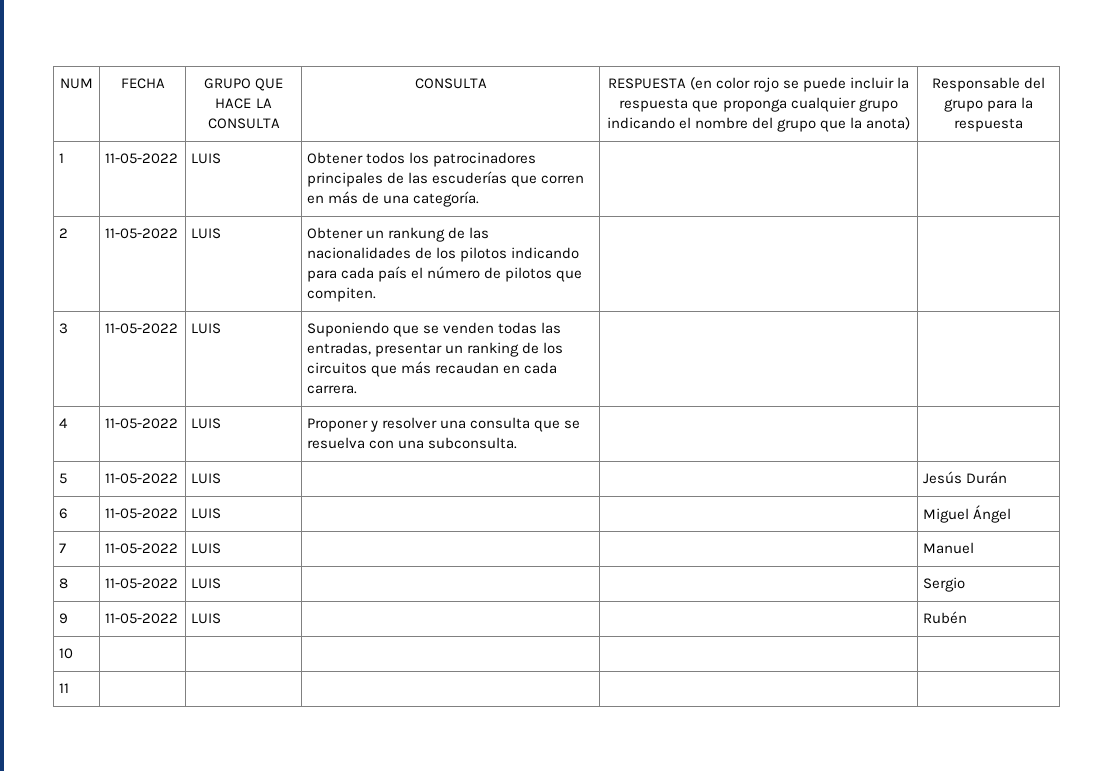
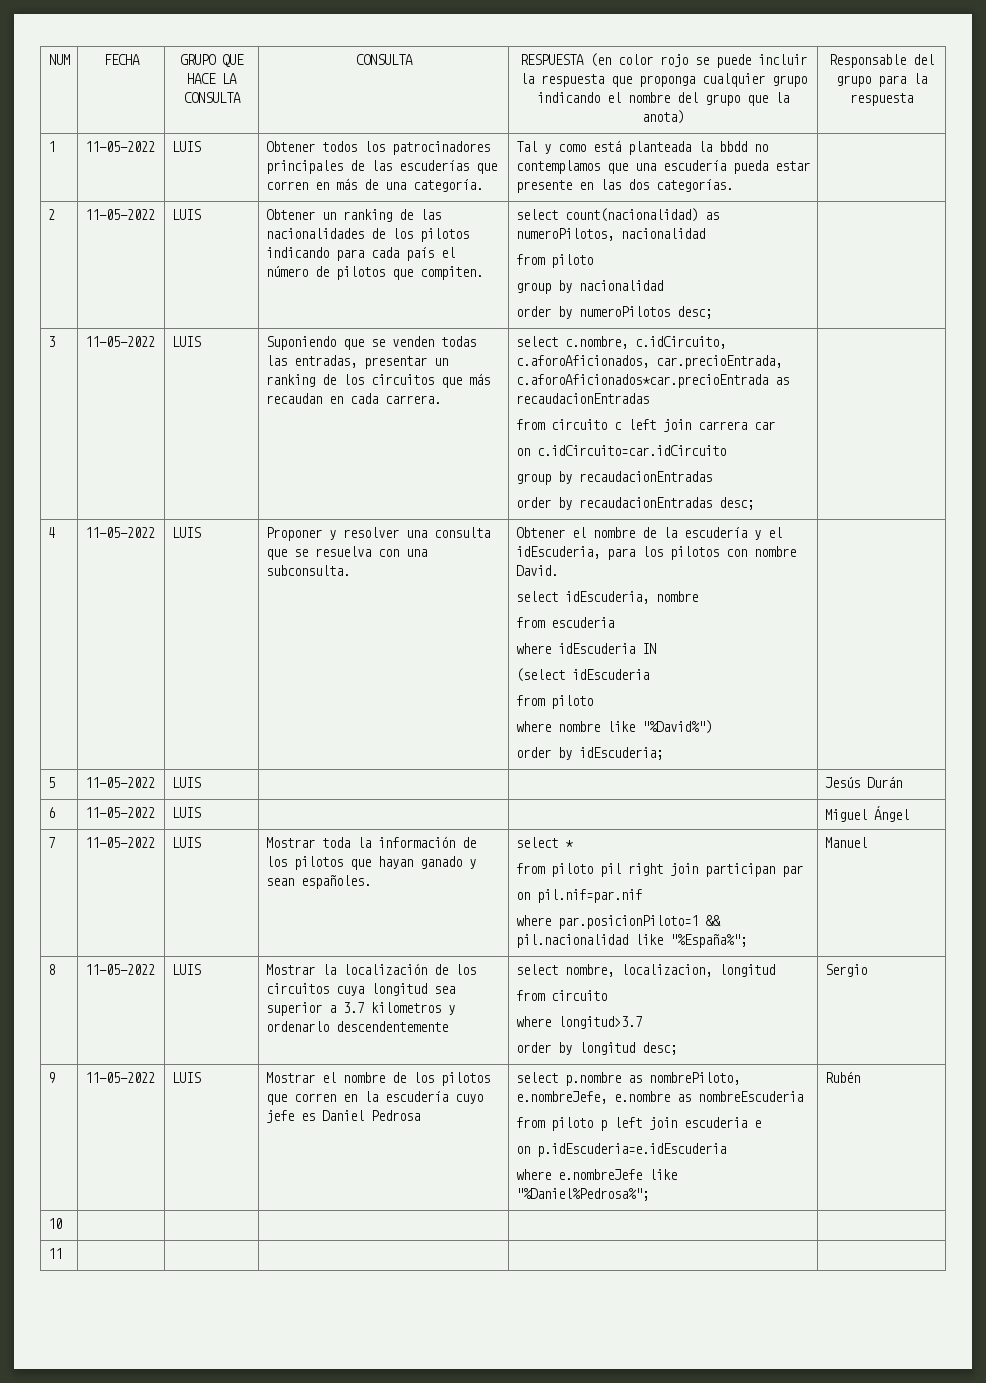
(480, 199) none -> [515,140,768,155] [515,160,810,174] [515,179,733,193] Tal y como está planteada la bbdd no contemplamos que una escudería pueda estar presente en las dos categorías.
[388,227,446,242] rankung -> [342,209,392,222] ranking
(377, 294) none -> [515,208,719,222] [515,228,705,241] [515,254,593,268] [515,280,663,294] [515,306,712,319] select count(nacionalidad) as numeroPilotos, nacionalidad // from piloto // group by nacionalidad // order by numeroPilotos desc;
(358, 389) none -> [515,336,726,349] [515,355,782,369] [515,374,789,388] [515,393,649,404] [515,419,775,432] [515,445,726,456] [515,471,712,485] [515,497,754,510] select c.nombre, c.idCircuito, c.aforoAficionados, car.precioEntrada, c.aforoAficionados*car.precioEntrada as recaudacionEntradas // from circuito c left join carrera car // on c.idCircuito=car.idCircuito // group by recaudacionEntradas // order by recaudacionEntradas desc;
(518, 443) none -> [515,527,782,540] [515,546,796,560] [515,565,558,576] [515,591,698,604] [515,617,614,628] [515,643,656,654] [515,668,649,682] [515,695,593,709] [515,720,712,734] [515,747,663,760] Obtener el nombre de la escudería y el idEscuderia, para los pilotos con nombre David. // select idEscuderia, nombre // from escuderia // where idEscuderia IN // (select idEscuderia // from piloto // where nombre like "%David%") // order by idEscuderia;
[923,542,975,554] [59,578,69,589] [105,578,179,589] [191,578,222,589] [923,577,966,592] [59,613,69,624] [105,613,179,624] [191,613,222,624] | | Manuel // 8 | 11-05-2022 | LUIS | | | Sergio // 9 | 11-05-2022 | LUIS | | -> [265,836,476,848] [265,856,476,870] [265,875,371,889] [515,837,573,848] [515,863,803,877] [515,889,642,903] [515,915,721,929] [515,934,747,948] [824,837,867,848] [47,964,55,975] [84,964,155,975] [171,964,201,975] [265,963,476,975] [265,983,455,996] [265,1002,455,1016] [265,1021,448,1032] [515,964,775,977] [515,990,607,1001] [515,1016,642,1029] [515,1042,677,1055] [824,964,867,977] [47,1072,55,1083] [84,1072,155,1083] [171,1072,201,1083] [265,1072,490,1086] [265,1091,483,1105] [265,1110,420,1123] [515,1072,740,1086] [515,1091,803,1104] [515,1117,761,1131] [515,1143,726,1157] [515,1169,677,1180] [515,1188,649,1201] Mostrar toda la información de los pilotos que hayan ganado y sean españoles. | select * // from piloto pil right join participan par // on pil.nif=par.nif // where par.posicionPiloto=1 && pil.nacionalidad like "%España%"; | Manuel // 8 | 11-05-2022 | LUIS | Mostrar la localización de los circuitos cuya longitud sea superior a 3.7 kilometros y ordenarlo descendentemente | select nombre, localizacion, longitud // from circuito // where longitud>3.7 // order by longitud desc; | Sergio // 9 | 11-05-2022 | LUIS | Mostrar el nombre de los pilotos que corren en la escudería cuyo jefe es Daniel Pedrosa | select p.nombre as nombrePiloto, e.nombreJefe, e.nombre as nombreEscuderia // from piloto p left join escuderia e // on p.idEscuderia=e.idEscuderia // where e.nombreJefe like "%Daniel%Pedrosa%";

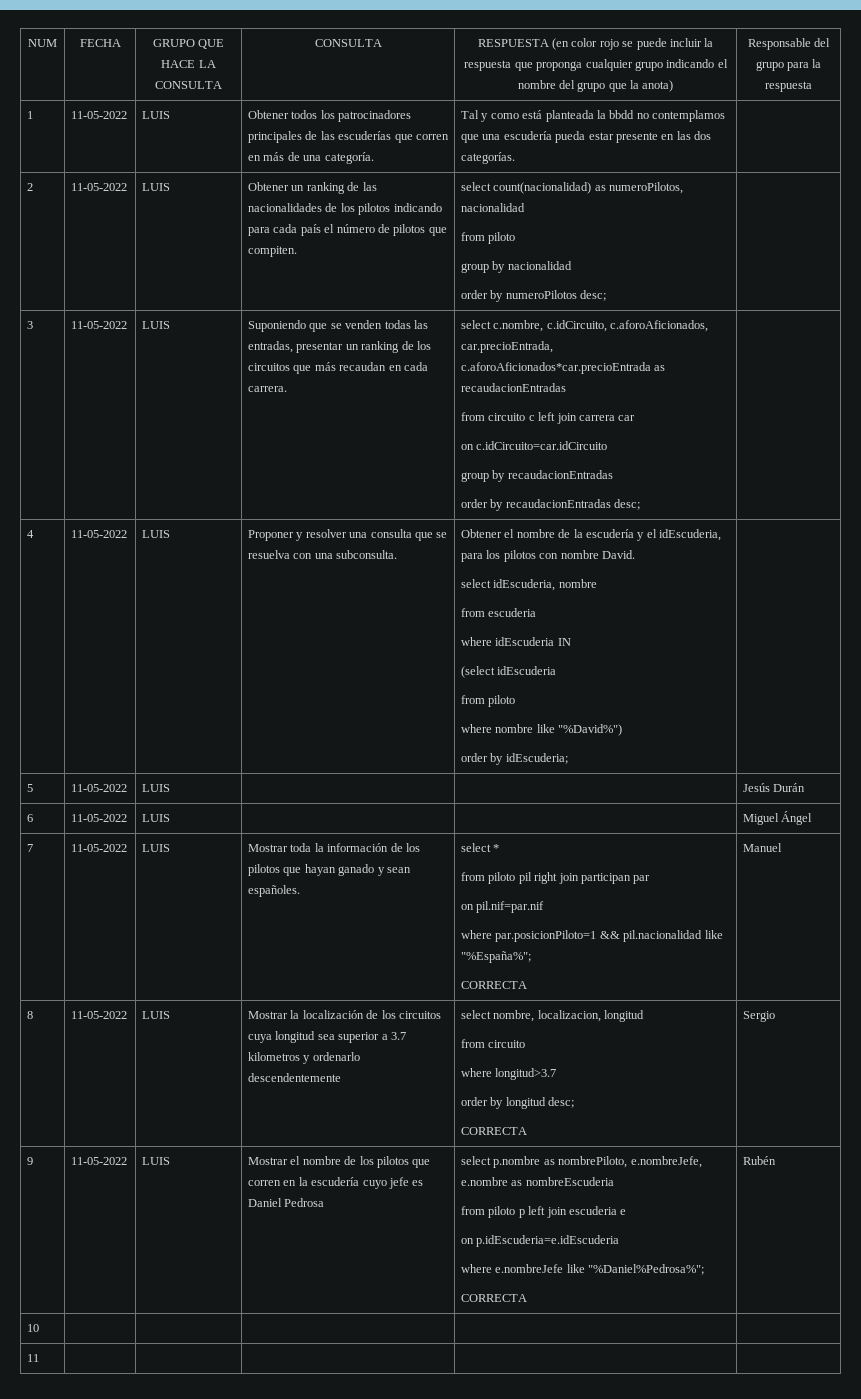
(747, 941) none -> [461,981,528,989] // CORRECTA
(677, 1048) none -> [461,1127,528,1135] // CORRECTA
(649, 1194) none -> [461,1294,528,1302] // CORRECTA

